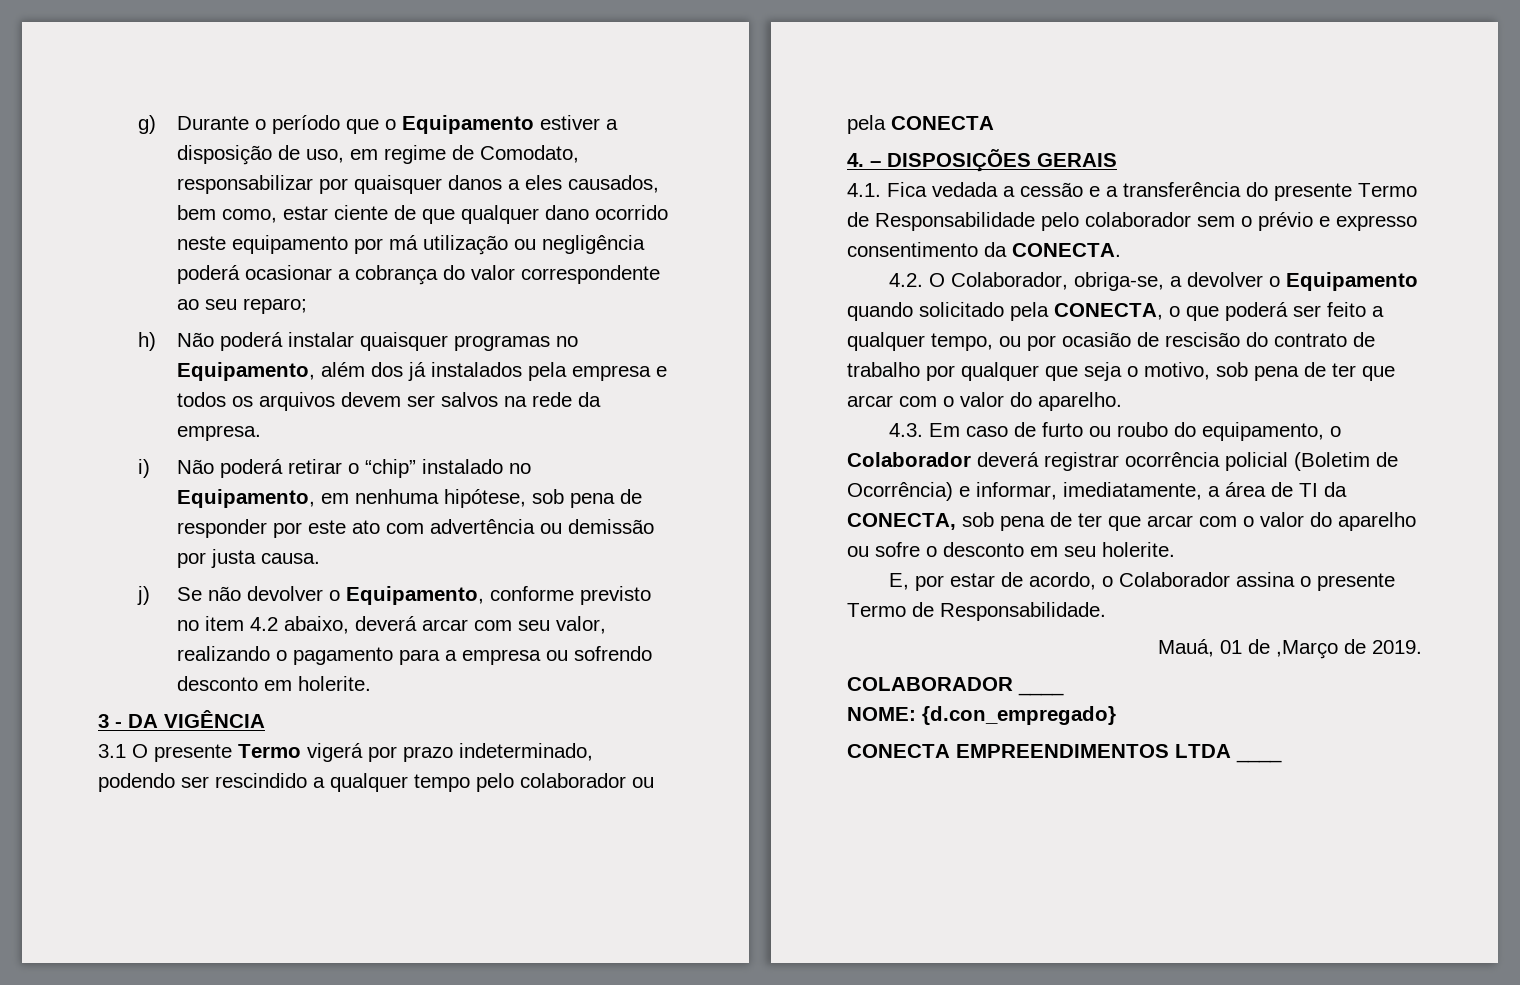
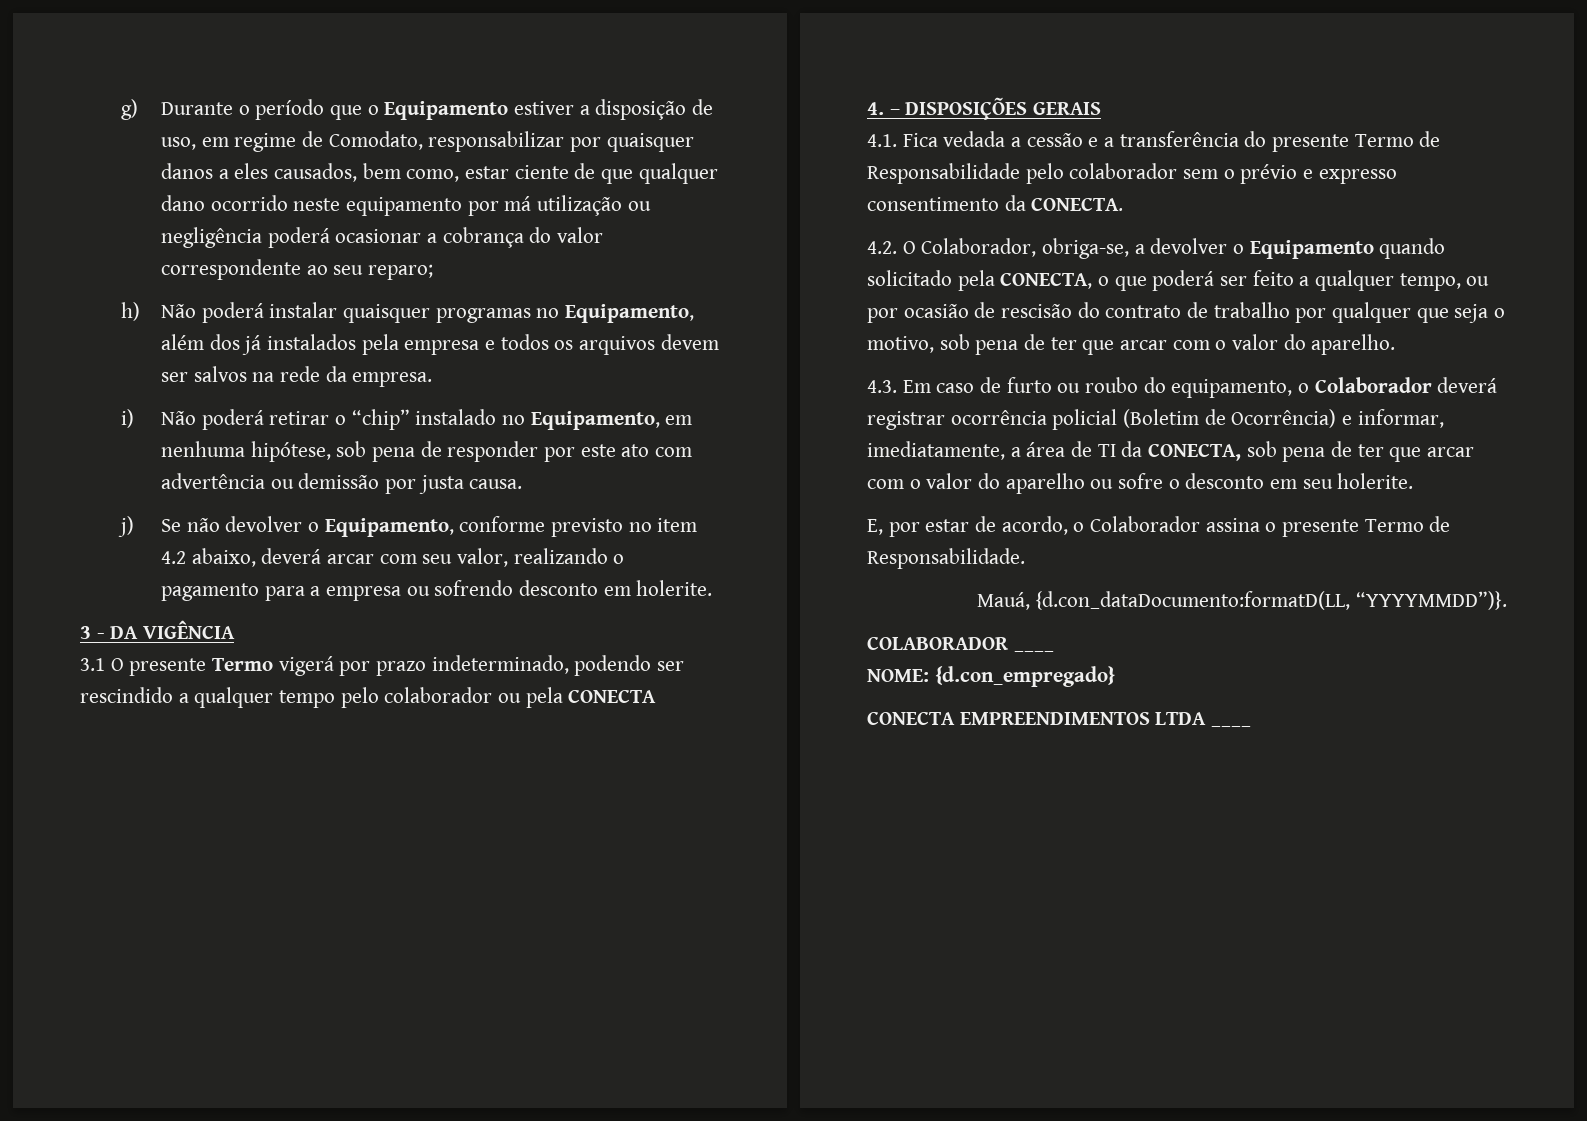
[1220,639,1422,659] 01 de ,Março de 2019. -> [1035,591,1507,610] {d.con_dataDocumento:formatD(LL, “YYYYMMDD”)}.

